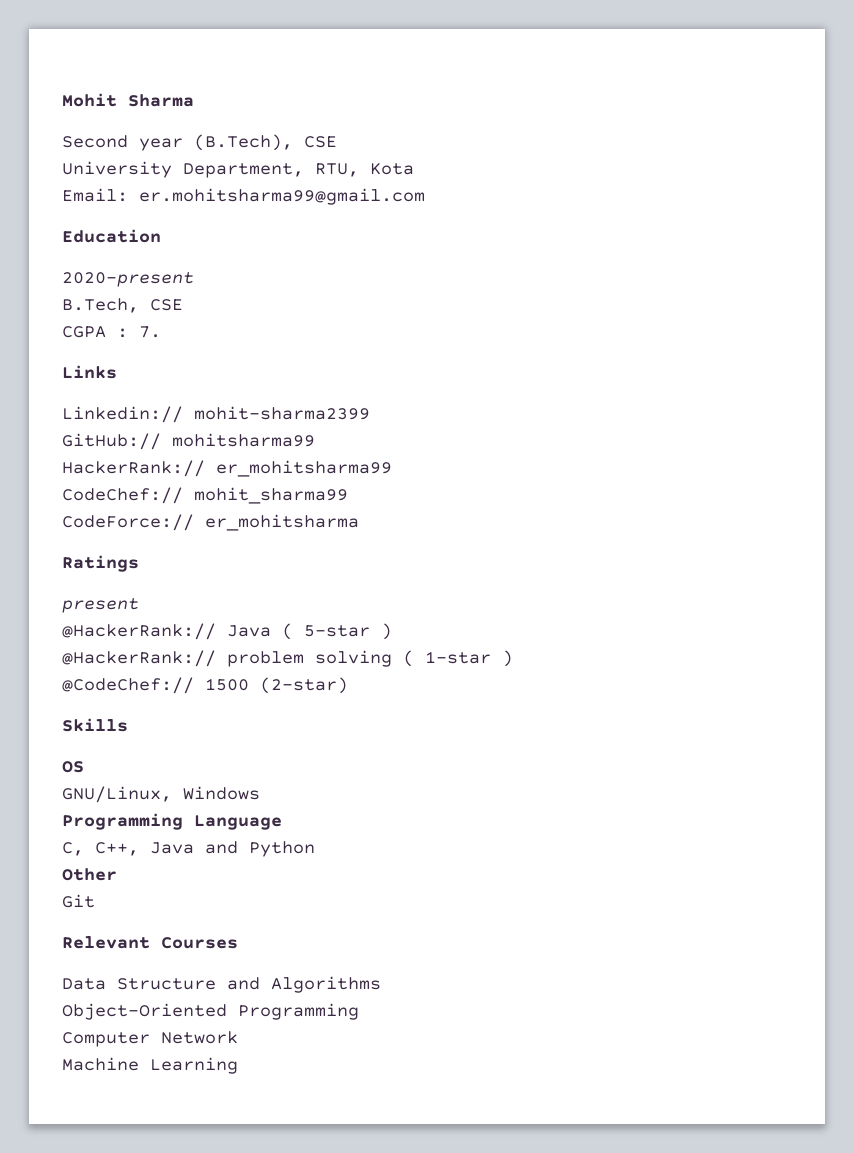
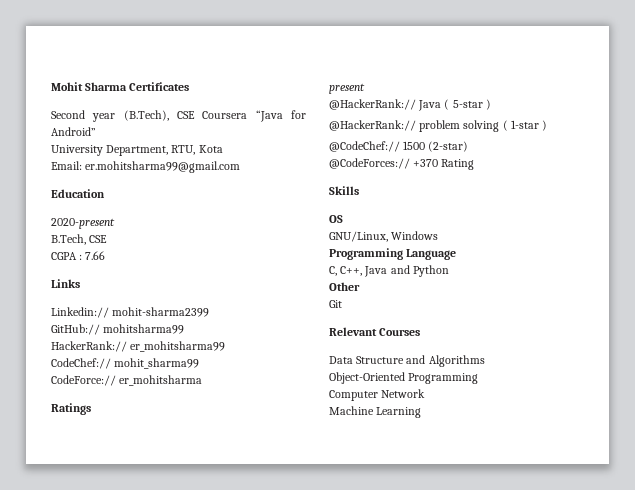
(194, 100) none -> [129,82,190,91] Certificates
(337, 142) none -> [202,110,306,122] [51,127,96,136] Coursera “Java for Android”
[139,326,161,338] 7. -> [85,251,106,260] 7.66
(348, 685) none -> [329,158,475,170] // @CodeForces:// +370 Rating

